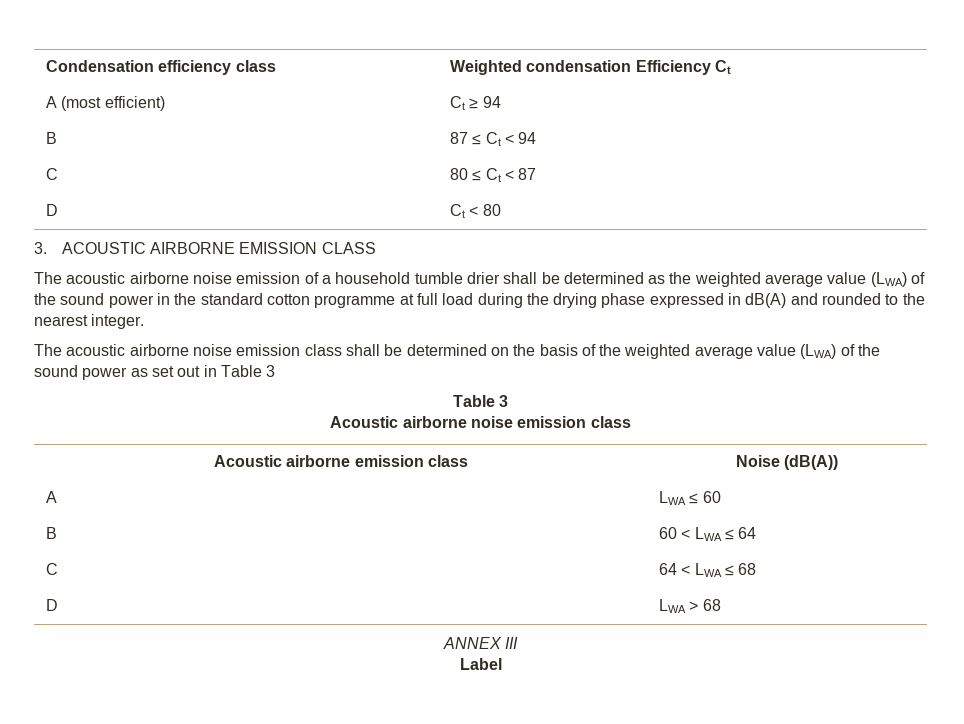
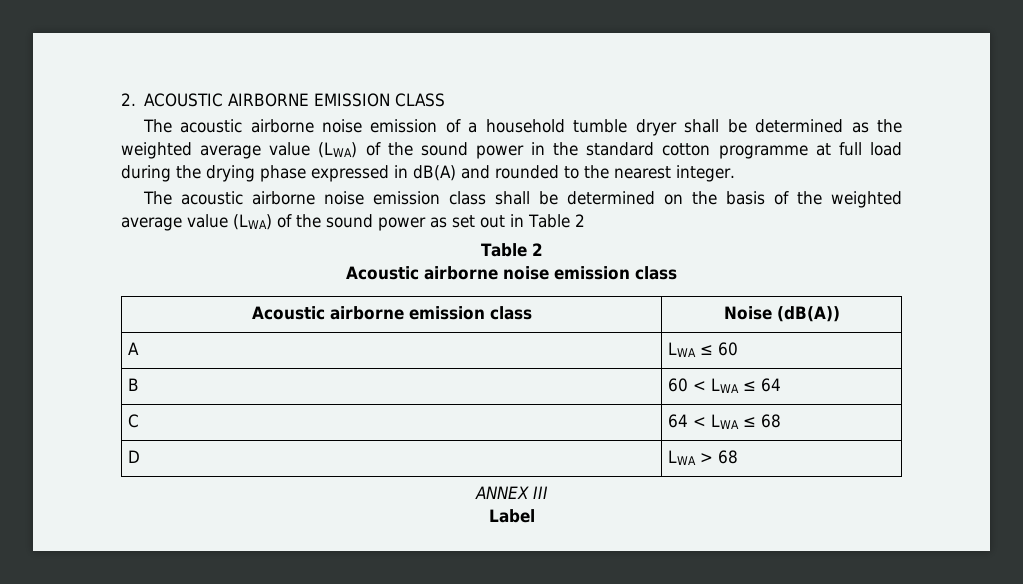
[45,60,276,75] [449,60,731,75] [45,96,165,111] [449,96,501,110] [45,132,57,144] [449,132,537,146] [45,168,58,180] [449,168,537,182] [45,204,58,216] [449,204,501,218] [34,242,47,254] Condensation efficiency class | Weighted condensation Efficiency Ct // A (most efficient) | Ct ≥ 94 // B | 87 ≤ Ct < 94 // C | 80 ≤ Ct < 87 // D | Ct < 80 // 3. -> [121,93,136,106] 2.
[466,272,500,284] drier -> [635,119,677,136] dryer
[266,365,276,377] [452,395,509,407] 3 // Table 3 -> [574,214,585,227] [480,243,543,257] 2 // Table 2

